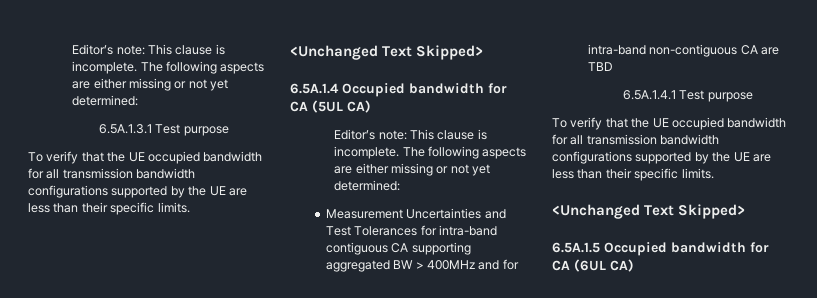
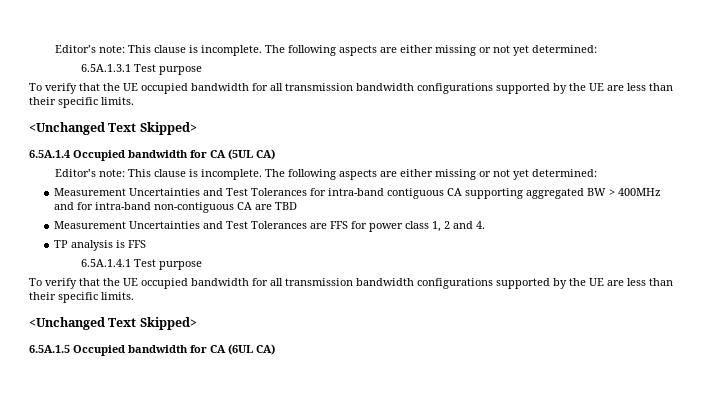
(613, 66) none -> [53,221,485,232] [53,240,146,251] // Measurement Uncertainties and Test Tolerances are FFS for power class 1, 2 and 4. // TP analysis is FFS

